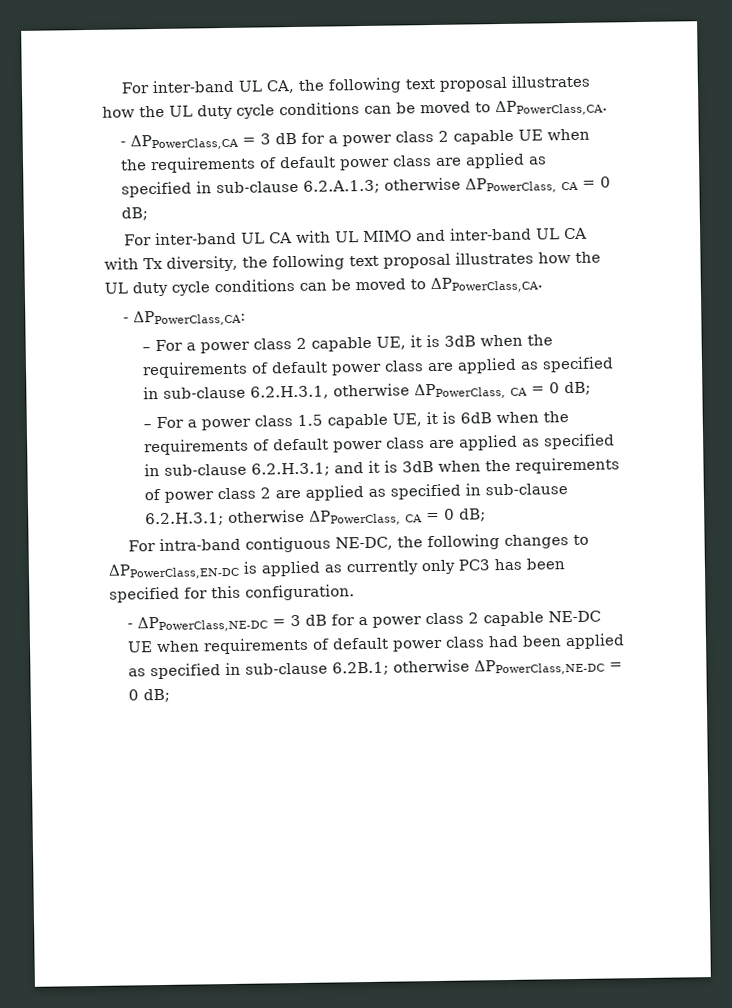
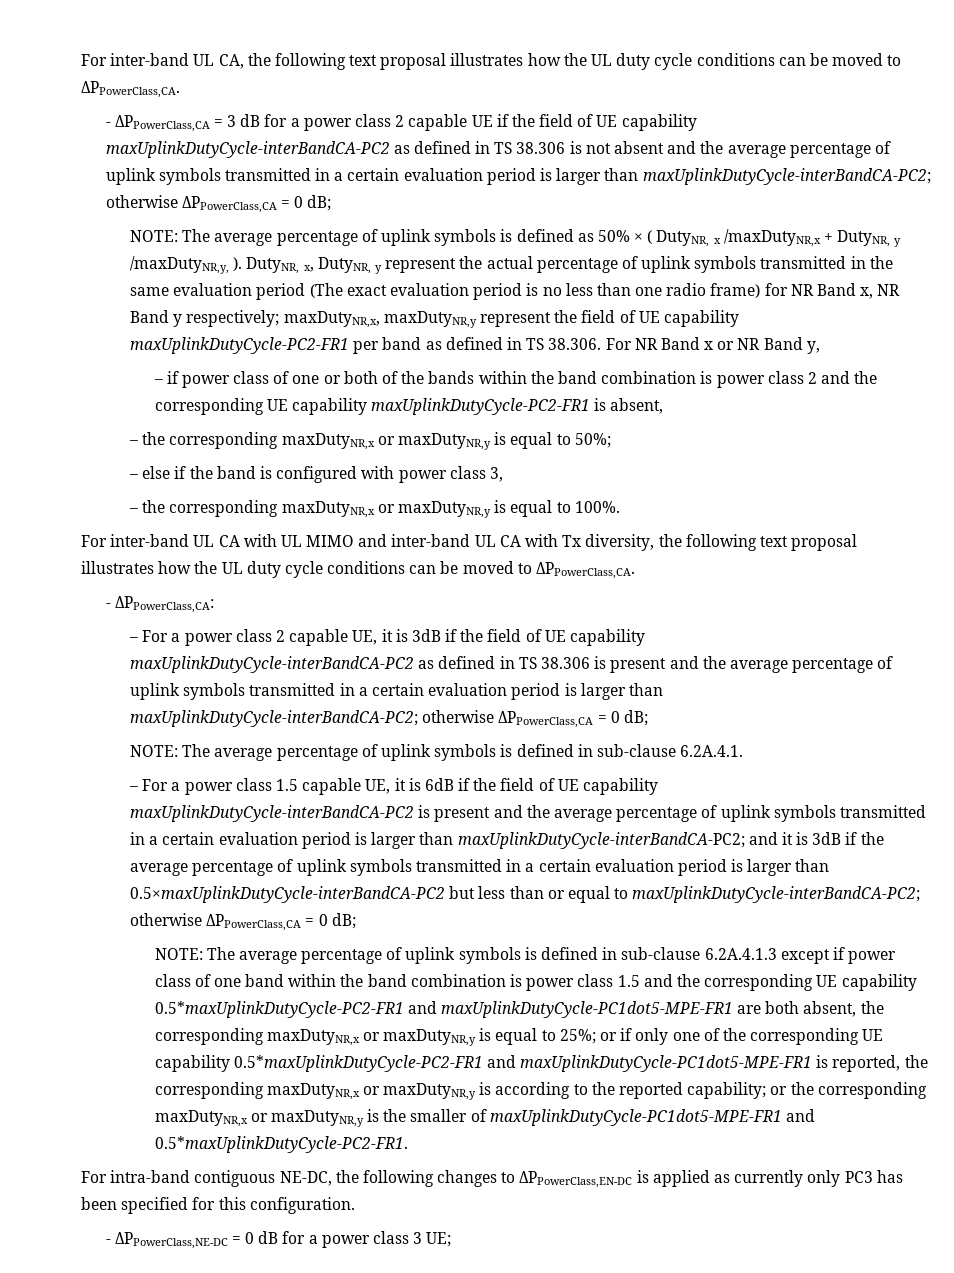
[547,128,591,141] [120,152,548,174] [121,176,612,198] [121,207,149,221] when the requirements of default power class are applied as specified in sub-clause 6.2.A.1.3; otherwise ΔPPowerClass, CA = 0 dB; -> [496,114,697,131] [105,141,891,158] [105,168,931,185] [105,195,332,213] [130,229,902,247] [130,256,893,274] [130,283,901,300] [130,310,739,328] [130,337,820,354] [153,371,878,388] [154,398,664,415] [129,432,611,450] [129,466,503,483] [129,500,620,518] if the field of UE capability maxUplinkDutyCycle-interBandCA-PC2 as defined in TS 38.306 is not absent and the average percentage of uplink symbols transmitted in a certain evaluation period is larger than maxUplinkDutyCycle-interBandCA-PC2; otherwise ΔPPowerClass,CA = 0 dB; // NOTE: The average percentage of uplink symbols is defined as 50% × ( DutyNR, x /maxDutyNR,x + DutyNR, y /maxDutyNR,y, ). DutyNR, x, DutyNR, y represent the actual percentage of uplink symbols transmitted in the same evaluation period (The exact evaluation period is no less than one radio frame) for NR Band x, NR Band y respectively; maxDutyNR,x, maxDutyNR,y represent the field of UE capability maxUplinkDutyCycle-PC2-FR1 per band as defined in TS 38.306. For NR Band x or NR Band y, // – if power class of one or both of the bands within the band combination is power class 2 and the corresponding UE capability maxUplinkDutyCycle-PC2-FR1 is absent, // – the corresponding maxDutyNR,x or maxDutyNR,y is equal to 50%; // – else if the band is configured with power class 3, // – the corresponding maxDutyNR,x or maxDutyNR,y is equal to 100%.
[479,334,553,347] [141,356,614,379] [142,381,591,400] when the requirements of default power class are applied as specified in sub-clause 6.2.H.3.1, otherwise ΔPPowerClass, CA = 0 dB; -> [445,629,645,646] [130,656,894,673] [130,683,663,700] [130,710,648,728] [130,744,744,761] if the field of UE capability maxUplinkDutyCycle-interBandCA-PC2 as defined in TS 38.306 is present and the average percentage of uplink symbols transmitted in a certain evaluation period is larger than maxUplinkDutyCycle-interBandCA-PC2; otherwise ΔPPowerClass,CA = 0 dB; // NOTE: The average percentage of uplink symbols is defined in sub-clause 6.2A.4.1.
[495,411,569,424] [143,433,615,456] [143,457,620,477] [143,483,568,503] [144,508,486,527] when the requirements of default power class are applied as specified in sub-clause 6.2.H.3.1; and it is 3dB when the requirements of power class 2 are applied as specified in sub-clause 6.2.H.3.1; otherwise ΔPPowerClass, CA = 0 dB; -> [458,778,658,795] [130,805,926,822] [130,832,884,849] [130,859,830,876] [130,886,921,903] [130,913,356,931] [154,947,897,964] [154,974,917,991] [154,1001,884,1018] [154,1028,884,1046] [154,1055,928,1072] [154,1082,927,1100] [154,1109,816,1127] [154,1136,408,1153] if the field of UE capability maxUplinkDutyCycle-interBandCA-PC2 is present and the average percentage of uplink symbols transmitted in a certain evaluation period is larger than maxUplinkDutyCycle-interBandCA-PC2; and it is 3dB if the average percentage of uplink symbols transmitted in a certain evaluation period is larger than 0.5×maxUplinkDutyCycle-interBandCA-PC2 but less than or equal to maxUplinkDutyCycle-interBandCA-PC2; otherwise ΔPPowerClass,CA = 0 dB; // NOTE: The average percentage of uplink symbols is defined in sub-clause 6.2A.4.1.3 except if power class of one band within the band combination is power class 1.5 and the corresponding UE capability 0.5*maxUplinkDutyCycle-PC2-FR1 and maxUplinkDutyCycle-PC1dot5-MPE-FR1 are both absent, the corresponding maxDutyNR,x or maxDutyNR,y is equal to 25%; or if only one of the corresponding UE capability 0.5*maxUplinkDutyCycle-PC2-FR1 and maxUplinkDutyCycle-PC1dot5-MPE-FR1 is reported, the corresponding maxDutyNR,x or maxDutyNR,y is according to the reported capability; or the corresponding maxDutyNR,x or maxDutyNR,y is the smaller of maxUplinkDutyCycle-PC1dot5-MPE-FR1 and 0.5*maxUplinkDutyCycle-PC2-FR1.
[290,610,602,628] [127,633,626,655] [128,658,624,680] [128,688,171,703] 3 dB for a power class 2 capable NE-DC UE when requirements of default power class had been applied as specified in sub-clause 6.2B.1; otherwise ΔPPowerClass,NE-DC = 0 dB; -> [245,1231,452,1248] 0 dB for a power class 3 UE;

